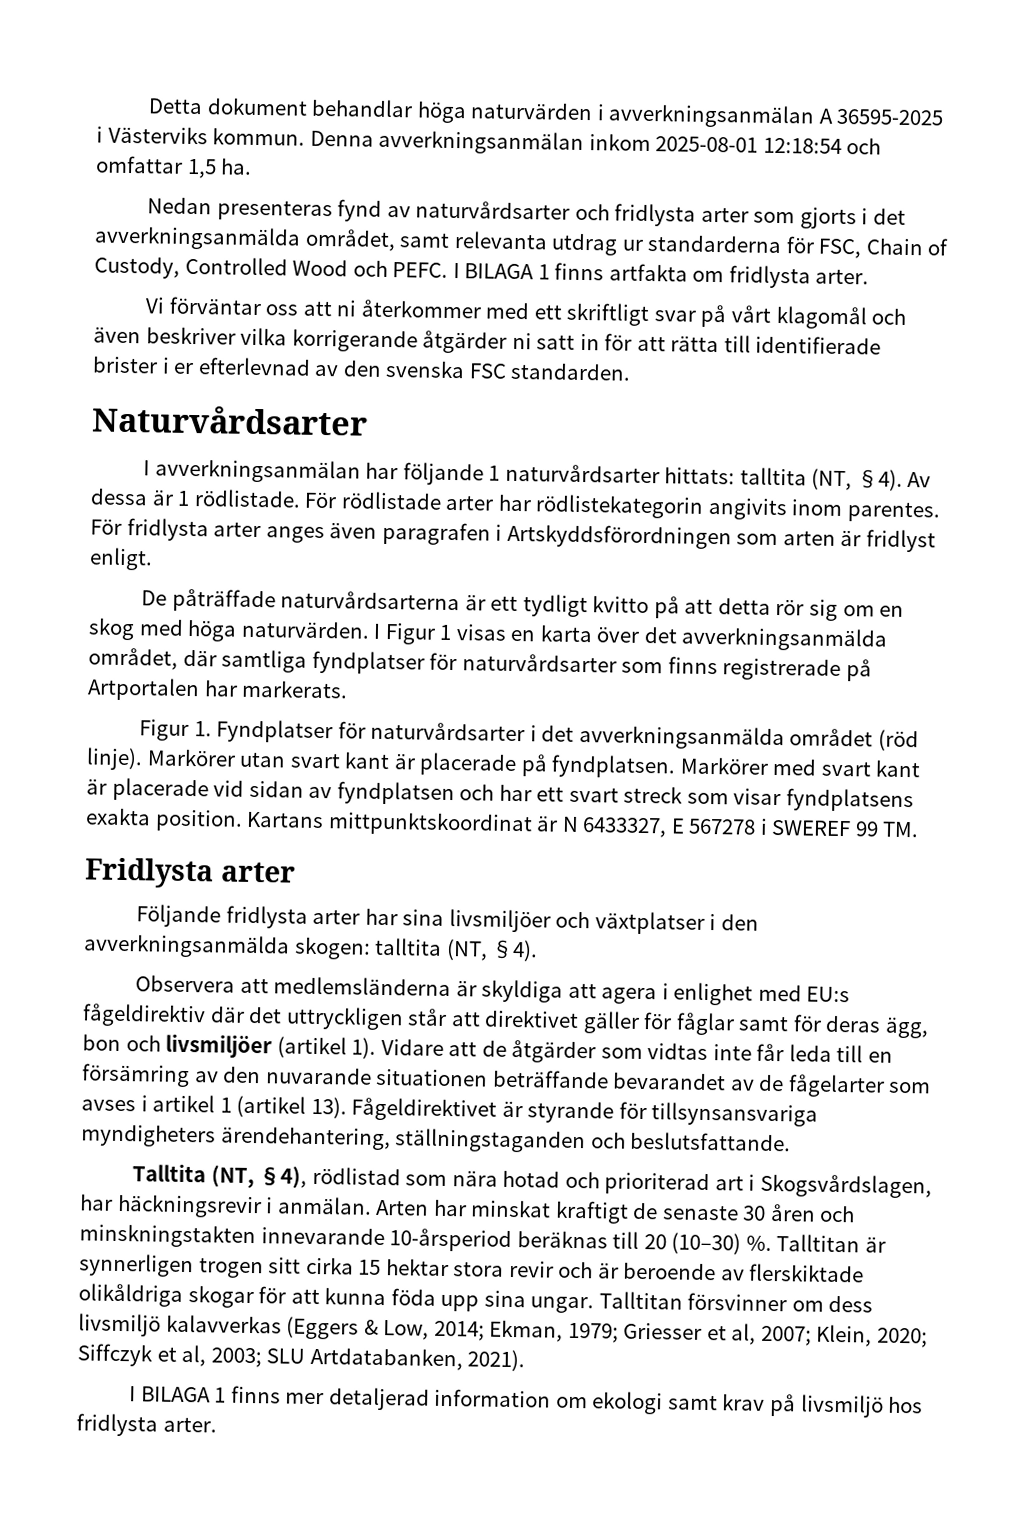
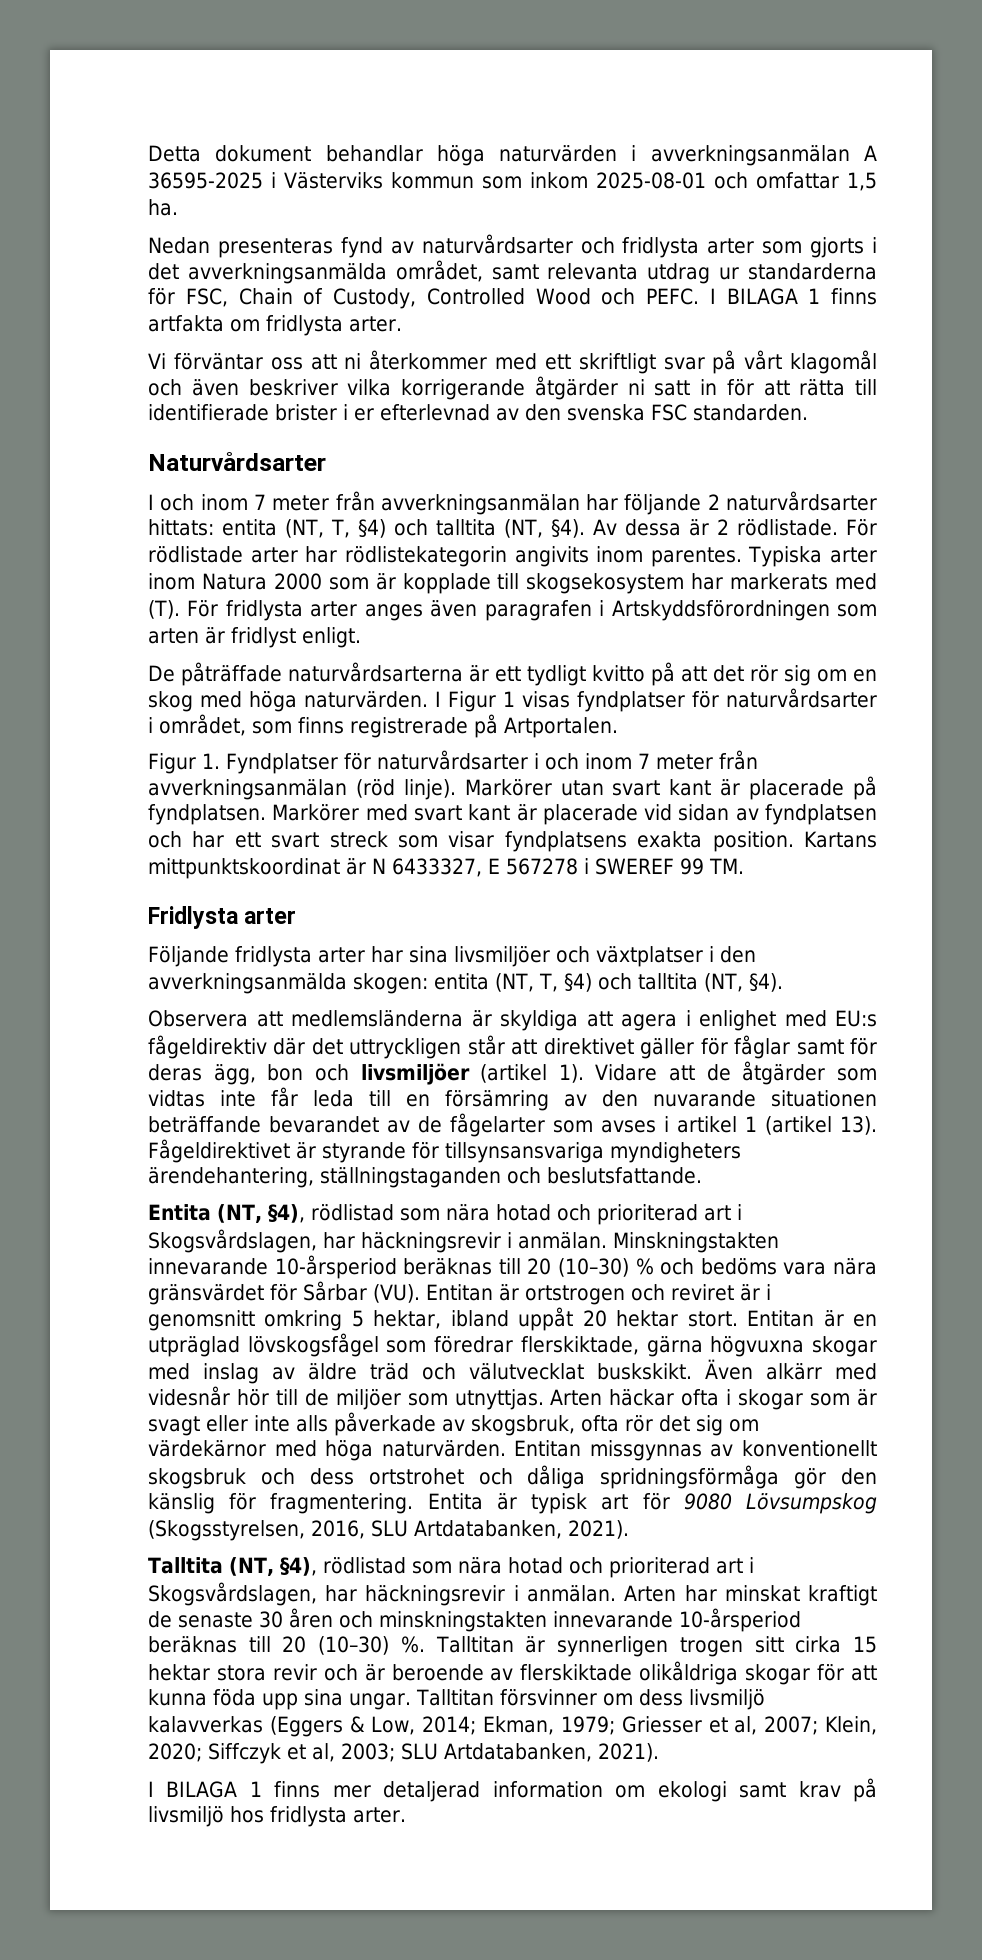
[212,127,585,155] kommun. Denna avverkningsanmälan -> [391,172,522,189] kommun som
[762,137,842,154] 12:18:54 -> (706, 180) none
(151, 468) none -> [160,491,375,511] och inom 7 meter från
[488,465,501,481] 1 -> [707,494,720,510] 2
(736, 476) none -> [222,519,429,538] entita (NT, T, §4) och
[177,490,191,506] 1 -> [717,519,730,535] 2
(940, 512) none -> [748,546,877,567] [148,573,877,594] [148,600,180,619] Typiska arter inom Natura 2000 som är kopplade till skogsekosystem har markerats med (T).
[717,598,771,615] detta -> [713,665,744,682] det
[510,624,889,652] [88,647,308,673] en karta över det avverkningsanmälda området, där samtliga -> (570, 699) none
(617, 663) none -> [148,714,246,736] i området,
[87,677,349,702] Artportalen har markerats. -> [504,717,618,738] Artportalen.
[541,724,874,751] det avverkningsanmälda området -> [544,750,758,770] [148,779,347,800] och inom 7 meter från avverkningsanmälan
(371, 948) none -> [433,973,632,992] entita (NT, T, §4) och
(792, 1141) none -> [148,1204,742,1225] [148,1229,779,1253] [148,1255,878,1279] [148,1281,771,1305] [148,1307,878,1331] [148,1333,878,1357] [148,1359,877,1384] [148,1386,877,1410] [148,1412,759,1436] [148,1440,878,1461] [148,1465,877,1489] [148,1493,877,1514] [148,1520,629,1541] // Entita (NT, §4), rödlistad som nära hotad och prioriterad art i Skogsvårdslagen, har häckningsrevir i anmälan. Minskningstakten innevarande 10-årsperiod beräknas till 20 (10–30) % och bedöms vara nära gränsvärdet för Sårbar (VU). Entitan är ortstrogen och reviret är i genomsnitt omkring 5 hektar, ibland uppåt 20 hektar stort. Entitan är en utpräglad lövskogsfågel som föredrar flerskiktade, gärna högvuxna skogar med inslag av äldre träd och välutvecklat buskskikt. Även alkärr med videsnår hör till de miljöer som utnyttjas. Arten häckar ofta i skogar som är svagt eller inte alls påverkade av skogsbruk, ofta rör det sig om värdekärnor med höga naturvärden. Entitan missgynnas av konventionellt skogsbruk och dess ortstrohet och dåliga spridningsförmåga gör den känslig för fragmentering. Entita är typisk art för 9080 Lövsumpskog (Skogsstyrelsen, 2016, SLU Artdatabanken, 2021).

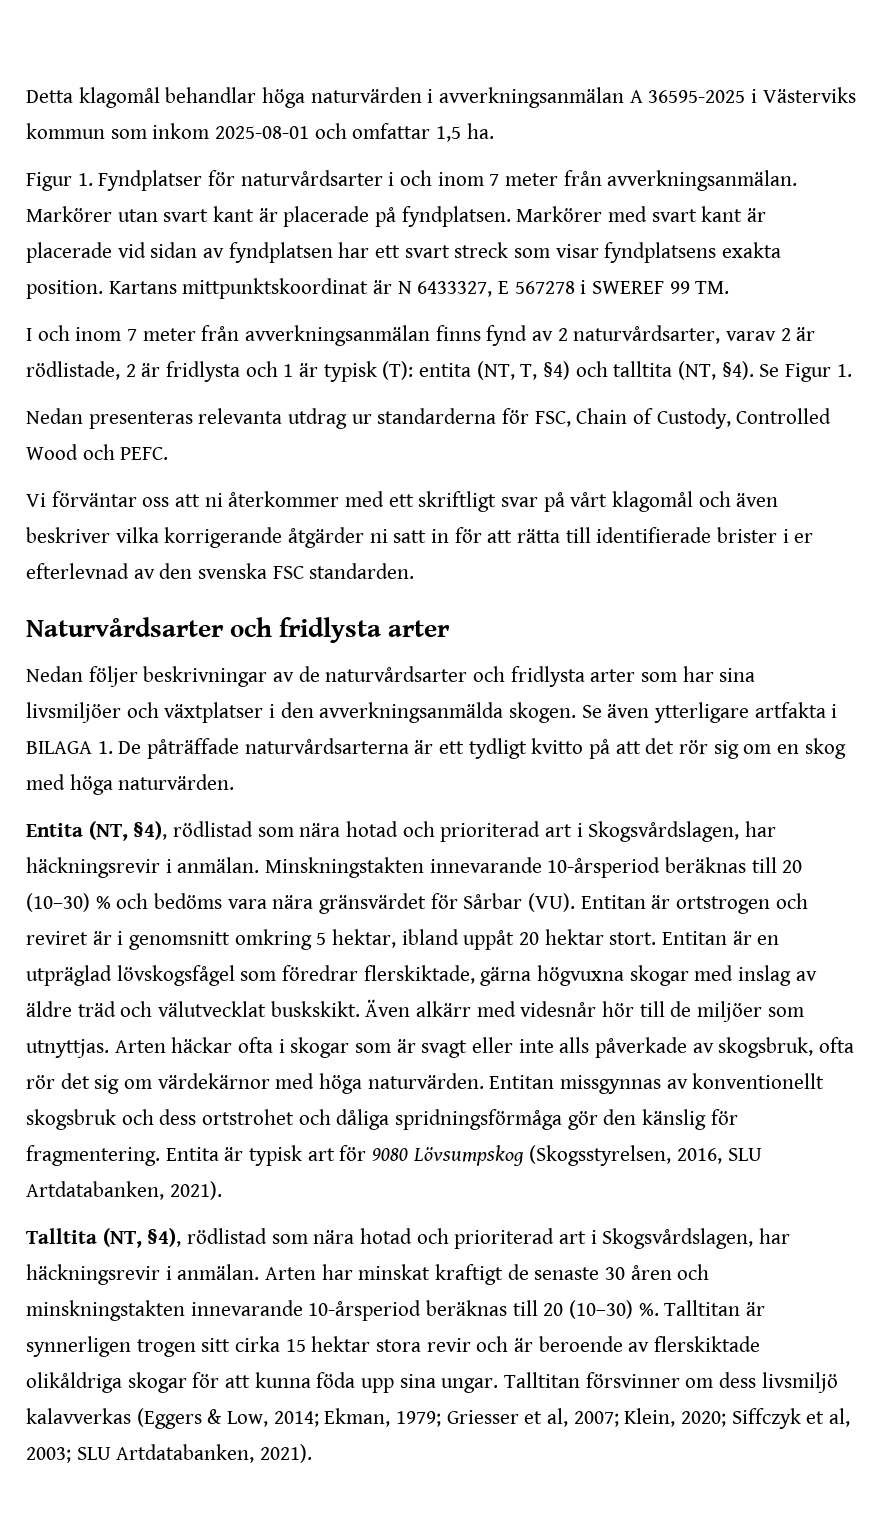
[215,145,312,162] dokument -> [78,87,160,108] klagomål
[148,234,877,258] [148,260,539,284] Nedan presenteras fynd av naturvårdsarter och fridlysta arter som gjorts i det avverkningsanmälda området, samt -> [26,170,798,191] [26,206,767,227] [26,242,782,263] [26,278,730,299] [26,325,816,346] [26,361,852,382] [26,408,193,429] Figur 1. Fyndplatser för naturvårdsarter i och inom 7 meter från avverkningsanmälan. Markörer utan svart kant är placerade på fyndplatsen. Markörer med svart kant är placerade vid sidan av fyndplatsen har ett svart streck som visar fyndplatsens exakta position. Kartans mittpunktskoordinat är N 6433327, E 567278 i SWEREF 99 TM. // I och inom 7 meter från avverkningsanmälan finns fynd av 2 naturvårdsarter, varav 2 är rödlistade, 2 är fridlysta och 1 är typisk (T): entita (NT, T, §4) och talltita (NT, §4). Se Figur 1. // Nedan presenteras
[709,288,878,305] [148,315,402,336] I BILAGA 1 finns artfakta om fridlysta arter. -> (169, 453) none
[148,491,877,515] [148,519,878,538] [148,546,877,567] [148,573,877,594] [148,600,877,621] [148,627,361,648] // I och inom 7 meter från avverkningsanmälan har följande 2 naturvårdsarter hittats: entita (NT, T, §4) och talltita (NT, §4). Av dessa är 2 rödlistade. För rödlistade arter har rödlistekategorin angivits inom parentes. Typiska arter inom Natura 2000 som är kopplade till skogsekosystem har markerats med (T). För fridlysta arter anges även paragrafen i Artskyddsförordningen som arten är fridlyst enligt. // -> [230,617,451,643] [26,666,756,687] [26,702,838,723] [26,741,113,754] och fridlysta arter // Nedan följer beskrivningar av de naturvårdsarter och fridlysta arter som har sina livsmiljöer och växtplatser i den avverkningsanmälda skogen. Se även ytterligare artfakta i BILAGA 1.
[434,688,877,712] [148,714,618,738] [148,750,758,774] [148,776,877,800] [148,804,877,825] [148,831,877,852] [148,858,744,879] [148,906,297,929] [148,946,756,967] [148,973,783,994] [148,1010,877,1031] [148,1035,878,1059] [148,1061,877,1085] [148,1087,877,1111] [148,1113,877,1137] [148,1139,741,1163] [148,1167,702,1188] I Figur 1 visas fyndplatser för naturvårdsarter i området, som finns registrerade på Artportalen. // Figur 1. Fyndplatser för naturvårdsarter i och inom 7 meter från avverkningsanmälan (röd linje). Markörer utan svart kant är placerade på fyndplatsen. Markörer med svart kant är placerade vid sidan av fyndplatsen och har ett svart streck som visar fyndplatsens exakta position. Kartans mittpunktskoordinat är N 6433327, E 567278 i SWEREF 99 TM. // Fridlysta arter // Följande fridlysta arter har sina livsmiljöer och växtplatser i den avverkningsanmälda skogen: entita (NT, T, §4) och talltita (NT, §4). // Observera att medlemsländerna är skyldiga att agera i enlighet med EU:s fågeldirektiv där det uttryckligen står att direktivet gäller för fåglar samt för deras ägg, bon och livsmiljöer (artikel 1). Vidare att de åtgärder som vidtas inte får leda till en försämring av den nuvarande situationen beträffande bevarandet av de fågelarter som avses i artikel 1 (artikel 13). Fågeldirektivet är styrande för tillsynsansvariga myndigheters ärendehantering, ställningstaganden och beslutsfattande. -> (235, 782) none
[148,1778,877,1802] [148,1806,406,1827] // I BILAGA 1 finns mer detaljerad information om ekologi samt krav på livsmiljö hos fridlysta arter. -> (313, 1453) none

